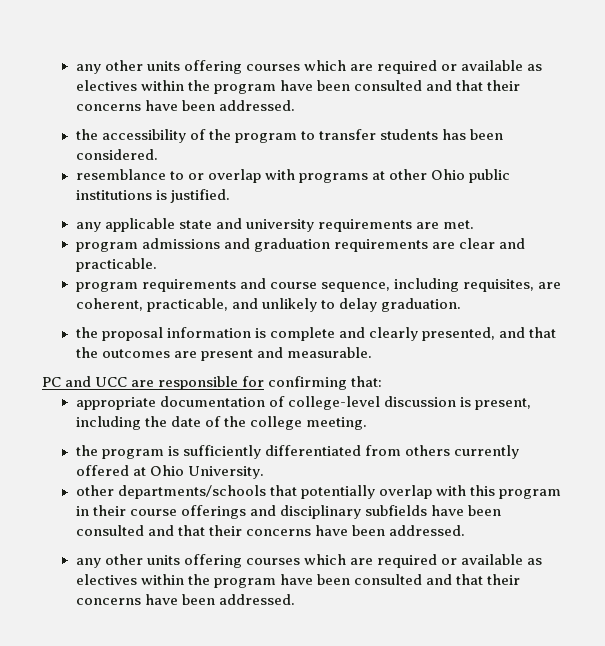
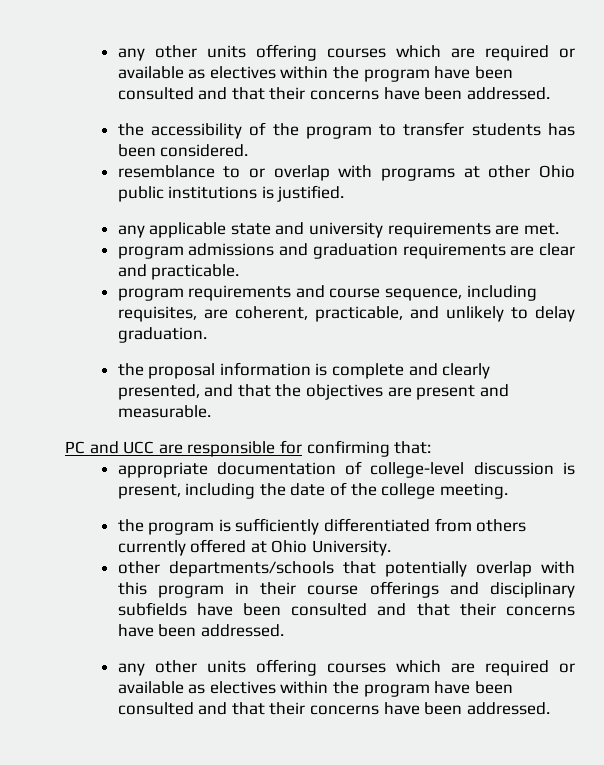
[101,349,170,358] outcomes -> [306,384,384,400] objectives

